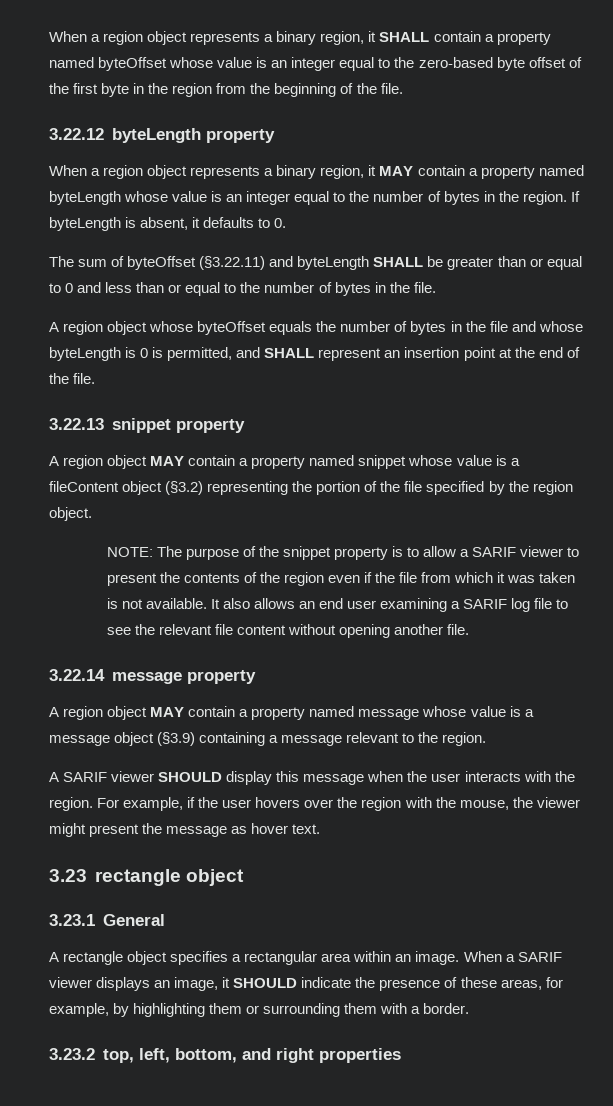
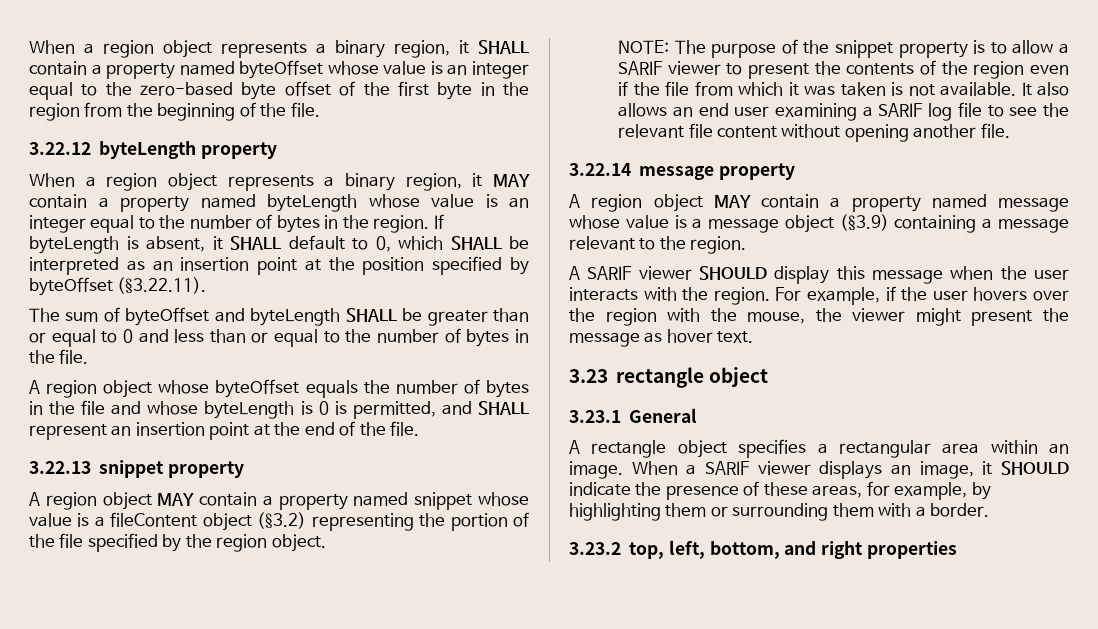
[203,217,287,228] defaults to 0. -> [230,235,529,252] [29,256,530,275] [29,277,207,296] SHALL default to 0, which SHALL be interpreted as an insertion point at the position specified by byteOffset (§3.22.11).
[199,256,266,270] (§3.22.11) -> (210, 316) none

